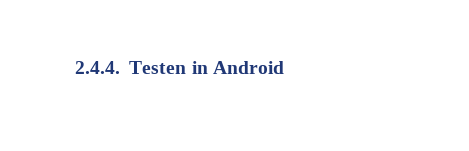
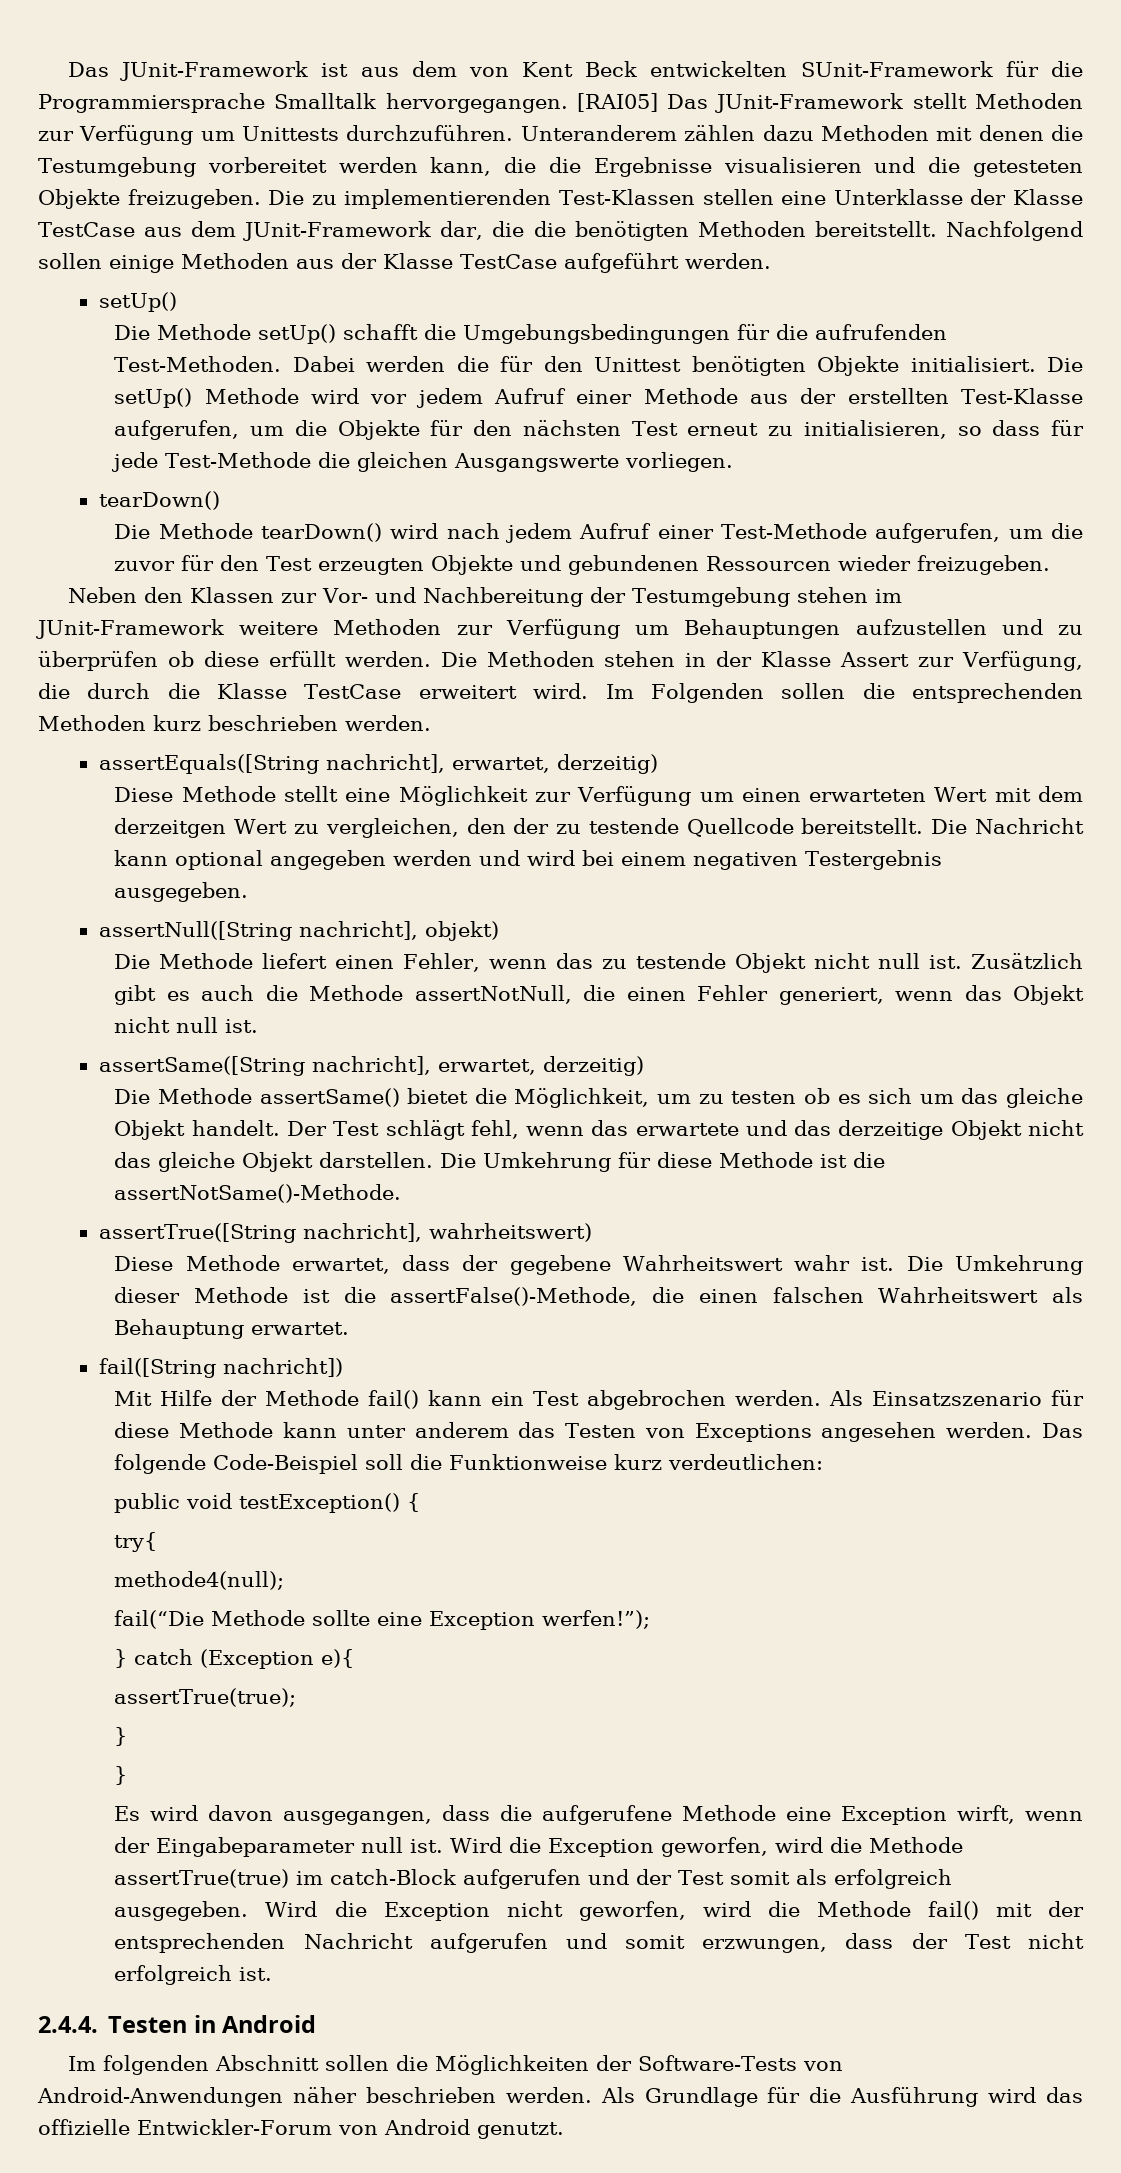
[75,61,284,74] 2.4.4. Testen in Android -> [68,61,1083,81] [38,93,1084,113] [38,125,1083,145] [38,157,1084,177] [38,189,1083,209] [38,221,1083,241] [38,253,771,273] [98,292,177,312] [114,324,948,344] [114,356,1083,376] [114,388,1084,408] [114,420,1084,440] [111,452,734,472] [98,491,220,510] [114,523,1083,543] [114,555,1051,575] [68,587,902,607] [36,619,1083,639] [38,651,1084,671] [38,683,1083,703] [38,715,431,731] [98,754,658,774] [114,786,1083,806] [114,818,1085,838] [114,850,943,870] [114,882,249,902] [98,921,499,941] [114,953,1083,973] [114,985,1084,1005] [114,1017,259,1033] [98,1056,644,1076] [114,1088,1084,1108] [114,1120,1084,1140] [114,1152,886,1172] [114,1184,402,1203] [98,1223,592,1243] [114,1255,1083,1275] [114,1287,1083,1306] [114,1319,350,1339] [98,1358,343,1378] [114,1390,1084,1410] [114,1422,1084,1442] [114,1454,824,1474] [114,1493,421,1513] [114,1532,158,1552] [114,1571,285,1590] [114,1610,651,1630] [114,1649,355,1669] [114,1688,297,1707] [114,1727,128,1746] [114,1766,128,1785] [114,1805,1083,1825] [114,1837,964,1857] [114,1869,953,1889] [114,1901,1084,1921] [114,1933,1084,1953] [114,1965,273,1985] [38,2015,316,2033] [68,2055,844,2075] [37,2087,1083,2107] [38,2119,564,2139] Das JUnit-Framework ist aus dem von Kent Beck entwickelten SUnit-Framework für die Programmiersprache Smalltalk hervorgegangen. [RAI05] Das JUnit-Framework stellt Methoden zur Verfügung um Unittests durchzuführen. Unteranderem zählen dazu Methoden mit denen die Testumgebung vorbereitet werden kann, die die Ergebnisse visualisieren und die getesteten Objekte freizugeben. Die zu implementierenden Test-Klassen stellen eine Unterklasse der Klasse TestCase aus dem JUnit-Framework dar, die die benötigten Methoden bereitstellt. Nachfolgend sollen einige Methoden aus der Klasse TestCase aufgeführt werden. // setUp() // Die Methode setUp() schafft die Umgebungsbedingungen für die aufrufenden Test-Methoden. Dabei werden die für den Unittest benötigten Objekte initialisiert. Die setUp() Methode wird vor jedem Aufruf einer Methode aus der erstellten Test-Klasse aufgerufen, um die Objekte für den nächsten Test erneut zu initialisieren, so dass für jede Test-Methode die gleichen Ausgangswerte vorliegen. // tearDown() // Die Methode tearDown() wird nach jedem Aufruf einer Test-Methode aufgerufen, um die zuvor für den Test erzeugten Objekte und gebundenen Ressourcen wieder freizugeben. // Neben den Klassen zur Vor- und Nachbereitung der Testumgebung stehen im JUnit-Framework weitere Methoden zur Verfügung um Behauptungen aufzustellen und zu überprüfen ob diese erfüllt werden. Die Methoden stehen in der Klasse Assert zur Verfügung, die durch die Klasse TestCase erweitert wird. Im Folgenden sollen die entsprechenden Methoden kurz beschrieben werden. // assertEquals([String nachricht], erwartet, derzeitig) // Diese Methode stellt eine Möglichkeit zur Verfügung um einen erwarteten Wert mit dem derzeitgen Wert zu vergleichen, den der zu testende Quellcode bereitstellt. Die Nachricht kann optional angegeben werden und wird bei einem negativen Testergebnis ausgegeben. // assertNull([String nachricht], objekt) // Die Methode liefert einen Fehler, wenn das zu testende Objekt nicht null ist. Zusätzlich gibt es auch die Methode assertNotNull, die einen Fehler generiert, wenn das Objekt nicht null ist. // assertSame([String nachricht], erwartet, derzeitig) // Die Methode assertSame() bietet die Möglichkeit, um zu testen ob es sich um das gleiche Objekt handelt. Der Test schlägt fehl, wenn das erwartete und das derzeitige Objekt nicht das gleiche Objekt darstellen. Die Umkehrung für diese Methode ist die assertNotSame()-Methode. // assertTrue([String nachricht], wahrheitswert) // Diese Methode erwartet, dass der gegebene Wahrheitswert wahr ist. Die Umkehrung dieser Methode ist die assertFalse()-Methode, die einen falschen Wahrheitswert als Behauptung erwartet. // fail([String nachricht]) // Mit Hilfe der Methode fail() kann ein Test abgebrochen werden. Als Einsatzszenario für diese Methode kann unter anderem das Testen von Exceptions angesehen werden. Das folgende Code-Beispiel soll die Funktionweise kurz verdeutlichen: // public void testException() { // try{ // methode4(null); // fail(“Die Methode sollte eine Exception werfen!”); // } catch (Exception e){ // assertTrue(true); // } // } // Es wird davon ausgegangen, dass die aufgerufene Methode eine Exception wirft, wenn der Eingabeparameter null ist. Wird die Exception geworfen, wird die Methode assertTrue(true) im catch-Block aufgerufen und der Test somit als erfolgreich ausgegeben. Wird die Exception nicht geworfen, wird die Methode fail() mit der entsprechenden Nachricht aufgerufen und somit erzwungen, dass der Test nicht erfolgreich ist. // 2.4.4. Testen in Android // Im folgenden Abschnitt sollen die Möglichkeiten der Software-Tests von Android-Anwendungen näher beschrieben werden. Als Grundlage für die Ausführung wird das offizielle Entwickler-Forum von Android genutzt.

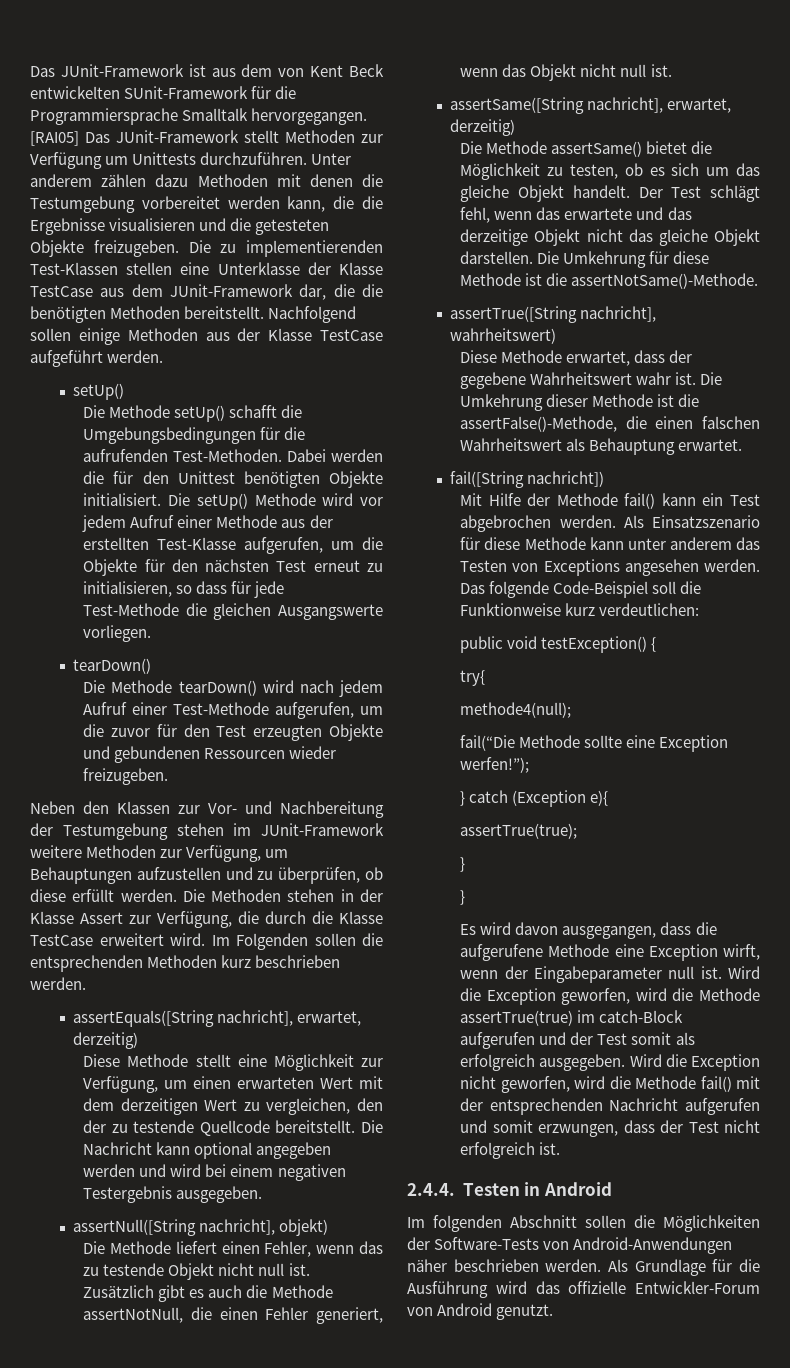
[520,125,677,141] Unteranderem -> [311,153,352,165] [30,174,92,187] Unter anderem
[505,619,620,639] Verfügung -> [186,845,262,862] Verfügung,
[38,651,158,671] überprüfen -> [278,867,361,884] überprüfen,
[577,786,692,806] Verfügung -> [83,1076,159,1093] Verfügung,
[114,818,227,838] derzeitgen -> [120,1098,198,1115] derzeitigen
[514,1088,797,1108] Möglichkeit, um zu testen -> [460,163,618,180] Möglichkeit zu testen,

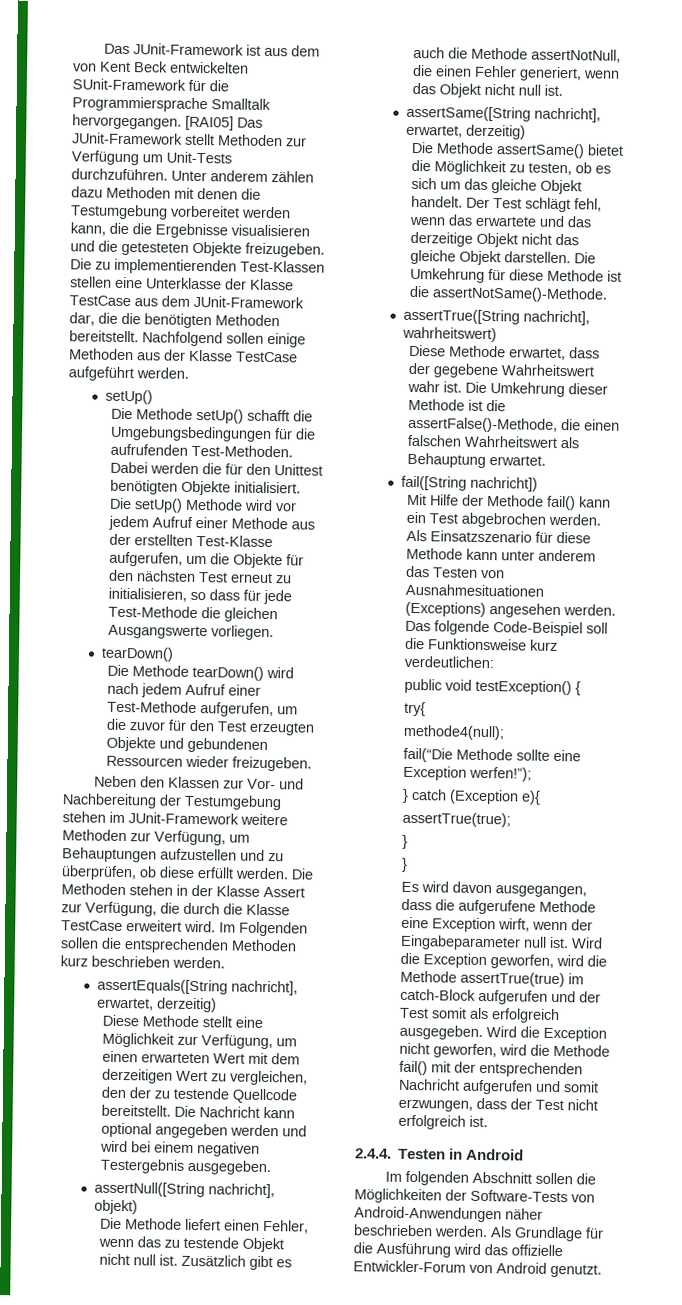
[132,152,197,165] Unittests -> [166,151,232,164] Unit-Tests
[543,559,620,576] Exceptions -> [404,583,544,597] [404,601,486,617] Ausnahmesituationen (Exceptions)
[460,603,562,616] Funktionweise -> [427,638,527,651] Funktionsweise

